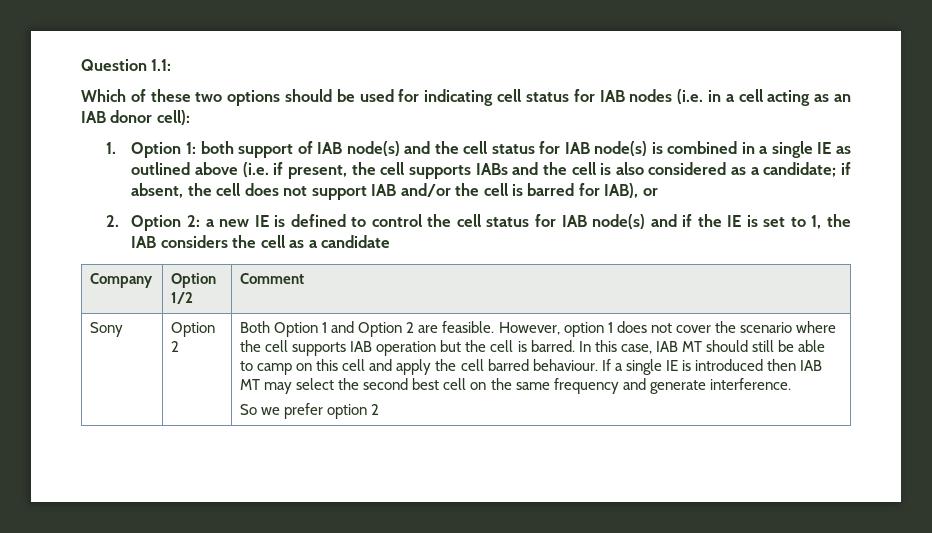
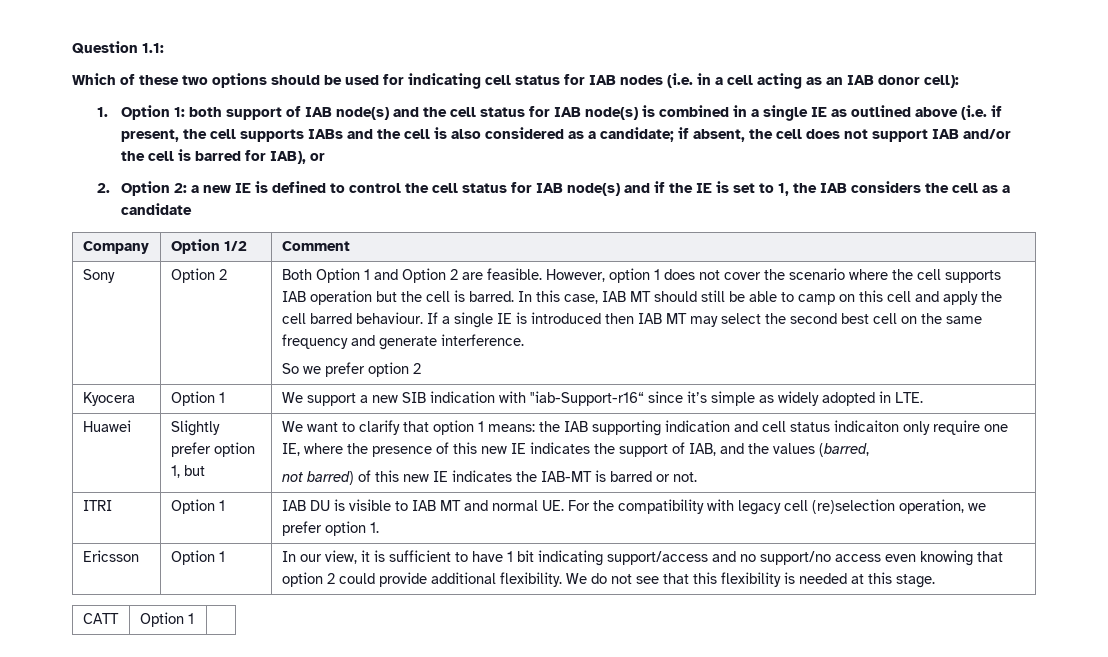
(380, 409) none -> [82,392,135,406] [170,391,225,406] [281,391,923,406] [82,420,131,432] [170,420,220,436] [170,442,255,457] [170,465,205,478] [281,420,1008,436] [281,442,869,457] [281,470,697,485] [82,500,112,511] [170,499,225,514] [281,499,986,515] [281,521,379,536] [82,550,139,562] [170,550,225,565] [281,550,1003,566] [281,572,935,588] [82,613,119,624] [139,612,194,627] // Kyocera | Option 1 | We support a new SIB indication with "iab-Support-r16“ since it’s simple as widely adopted in LTE. // Huawei | Slightly prefer option 1, but | We want to clarify that option 1 means: the IAB supporting indication and cell status indicaiton only require one IE, where the presence of this new IE indicates the support of IAB, and the values (barred, // not barred) of this new IE indicates the IAB-MT is barred or not. // ITRI | Option 1 | IAB DU is visible to IAB MT and normal UE. For the compatibility with legacy cell (re)selection operation, we prefer option 1. // Ericsson | Option 1 | In our view, it is sufficient to have 1 bit indicating support/access and no support/no access even knowing that option 2 could provide additional flexibility. We do not see that this flexibility is needed at this stage. // CATT | Option 1 |

